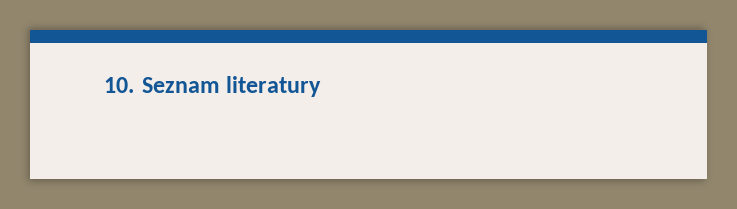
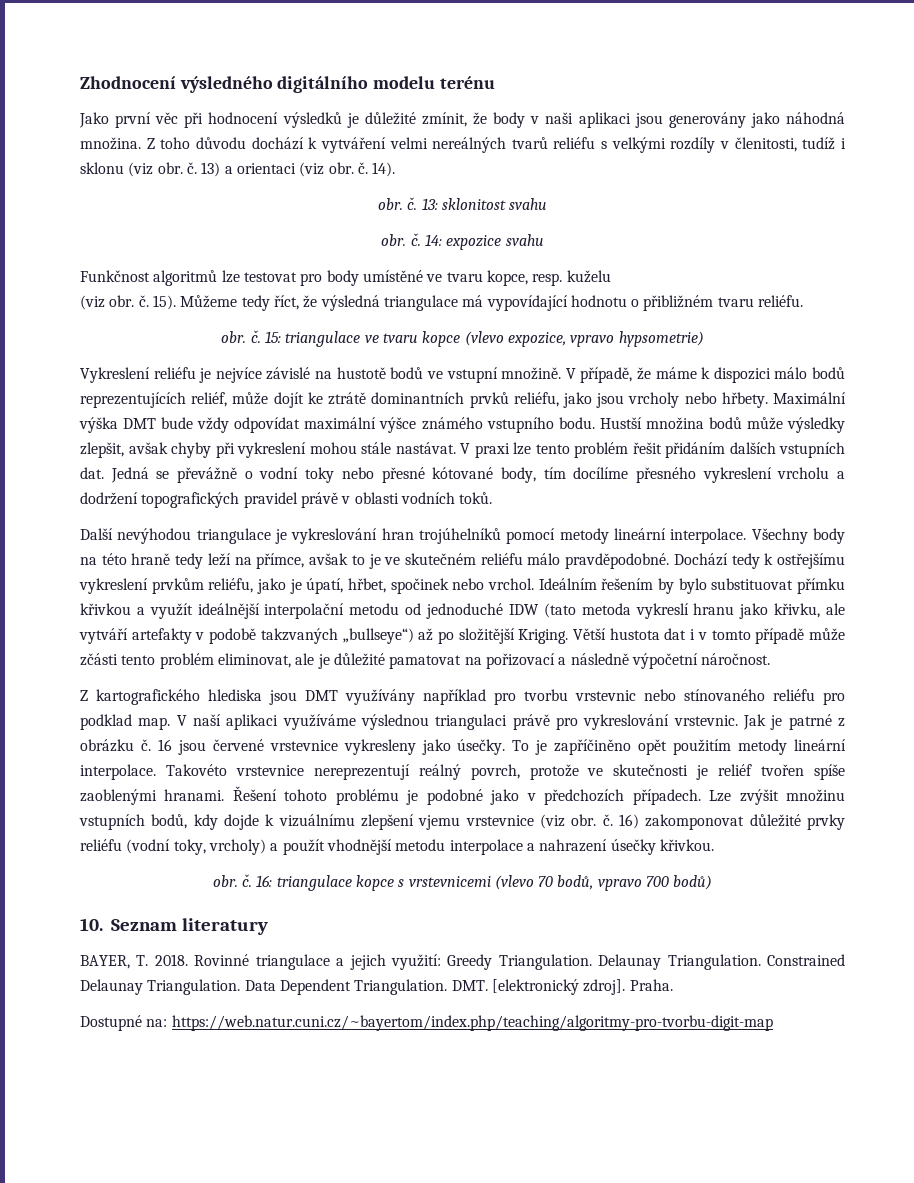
[104,76,322,97] 10. Seznam literatury -> [80,76,495,93] [79,112,846,128] [80,137,846,153] [80,162,396,177] [377,197,548,210] [381,233,544,250] [80,270,611,286] [80,295,804,311] [221,330,704,347] [80,367,845,383] [80,392,846,408] [79,417,845,433] [80,442,845,458] [80,467,845,483] [80,492,493,508] [80,528,846,544] [80,553,845,569] [79,578,845,594] [80,603,846,619] [79,628,846,644] [80,653,771,669] [80,689,845,705] [80,714,846,730] [80,739,847,755] [80,764,845,780] [80,786,845,805] [79,814,846,830] [80,839,714,855] [212,874,713,891] [80,918,268,935] [80,954,845,970] [80,979,673,995] [80,1015,773,1031] Zhodnocení výsledného digitálního modelu terénu // Jako první věc při hodnocení výsledků je důležité zmínit, že body v naši aplikaci jsou generovány jako náhodná množina. Z toho důvodu dochází k vytváření velmi nereálných tvarů reliéfu s velkými rozdíly v členitosti, tudíž i sklonu (viz obr. č. 13) a orientaci (viz obr. č. 14). // obr. č. 13: sklonitost svahu // obr. č. 14: expozice svahu // Funkčnost algoritmů lze testovat pro body umístěné ve tvaru kopce, resp. kuželu // (viz obr. č. 15). Můžeme tedy říct, že výsledná triangulace má vypovídající hodnotu o přibližném tvaru reliéfu. // obr. č. 15: triangulace ve tvaru kopce (vlevo expozice, vpravo hypsometrie) // Vykreslení reliéfu je nejvíce závislé na hustotě bodů ve vstupní množině. V případě, že máme k dispozici málo bodů reprezentujících reliéf, může dojít ke ztrátě dominantních prvků reliéfu, jako jsou vrcholy nebo hřbety. Maximální výška DMT bude vždy odpovídat maximální výšce známého vstupního bodu. Hustší množina bodů může výsledky zlepšit, avšak chyby při vykreslení mohou stále nastávat. V praxi lze tento problém řešit přidáním dalších vstupních dat. Jedná se převážně o vodní toky nebo přesné kótované body, tím docílíme přesného vykreslení vrcholu a dodržení topografických pravidel právě v oblasti vodních toků. // Další nevýhodou triangulace je vykreslování hran trojúhelníků pomocí metody lineární interpolace. Všechny body na této hraně tedy leží na přímce, avšak to je ve skutečném reliéfu málo pravděpodobné. Dochází tedy k ostřejšímu vykreslení prvkům reliéfu, jako je úpatí, hřbet, spočinek nebo vrchol. Ideálním řešením by bylo substituovat přímku křivkou a využít ideálnější interpolační metodu od jednoduché IDW (tato metoda vykreslí hranu jako křivku, ale vytváří artefakty v podobě takzvaných „bullseye“) až po složitější Kriging. Větší hustota dat i v tomto případě může zčásti tento problém eliminovat, ale je důležité pamatovat na pořizovací a následně výpočetní náročnost. // Z kartografického hlediska jsou DMT využívány například pro tvorbu vrstevnic nebo stínovaného reliéfu pro podklad map. V naší aplikaci využíváme výslednou triangulaci právě pro vykreslování vrstevnic. Jak je patrné z obrázku č. 16 jsou červené vrstevnice vykresleny jako úsečky. To je zapříčiněno opět použitím metody lineární interpolace. Takovéto vrstevnice nereprezentují reálný povrch, protože ve skutečnosti je reliéf tvořen spíše zaoblenými hranami. Řešení tohoto problému je podobné jako v předchozích případech. Lze zvýšit množinu vstupních bodů, kdy dojde k vizuálnímu zlepšení vjemu vrstevnice (viz obr. č. 16) zakomponovat důležité prvky reliéfu (vodní toky, vrcholy) a použít vhodnější metodu interpolace a nahrazení úsečky křivkou. // obr. č. 16: triangulace kopce s vrstevnicemi (vlevo 70 bodů, vpravo 700 bodů) // 10. Seznam literatury // BAYER, T. 2018. Rovinné triangulace a jejich využití: Greedy Triangulation. Delaunay Triangulation. Constrained Delaunay Triangulation. Data Dependent Triangulation. DMT. [elektronický zdroj]. Praha. // Dostupné na: https://web.natur.cuni.cz/~bayertom/index.php/teaching/algoritmy-pro-tvorbu-digit-map

